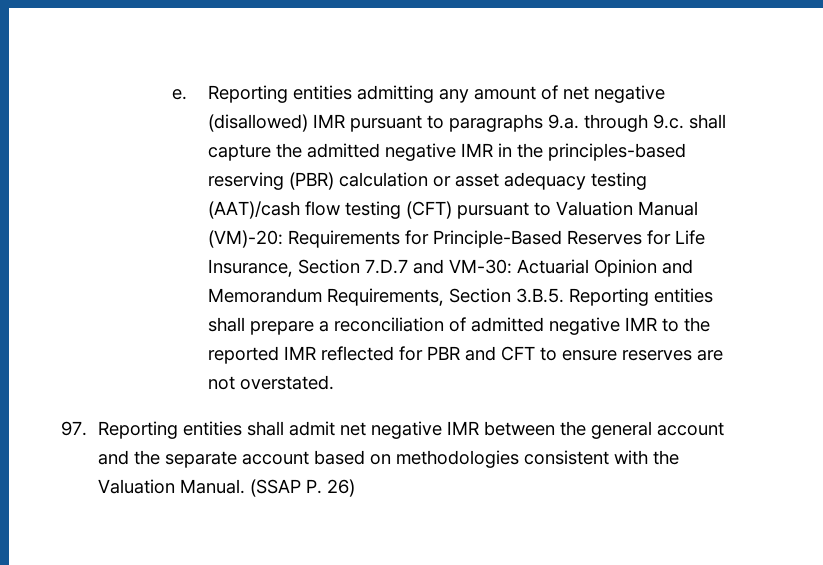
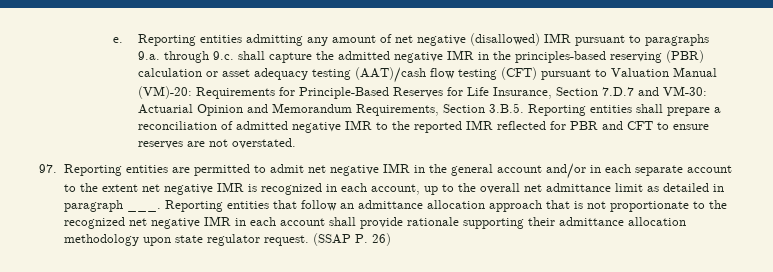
[246,421,284,436] shall -> [171,164,266,176] are permitted to
[483,421,555,436] between -> [413,165,425,173] in
[97,450,679,468] [97,479,245,494] and the separate account based on methodologies consistent with the Valuation Manual. -> [545,163,732,179] [63,182,724,195] [63,200,727,212] [63,216,686,229] [63,234,309,246] and/or in each separate account to the extent net negative IMR is recognized in each account, up to the overall net admittance limit as detailed in paragraph ___. Reporting entities that follow an admittance allocation approach that is not proportionate to the recognized net negative IMR in each account shall provide rationale supporting their admittance allocation methodology upon state regulator request.

